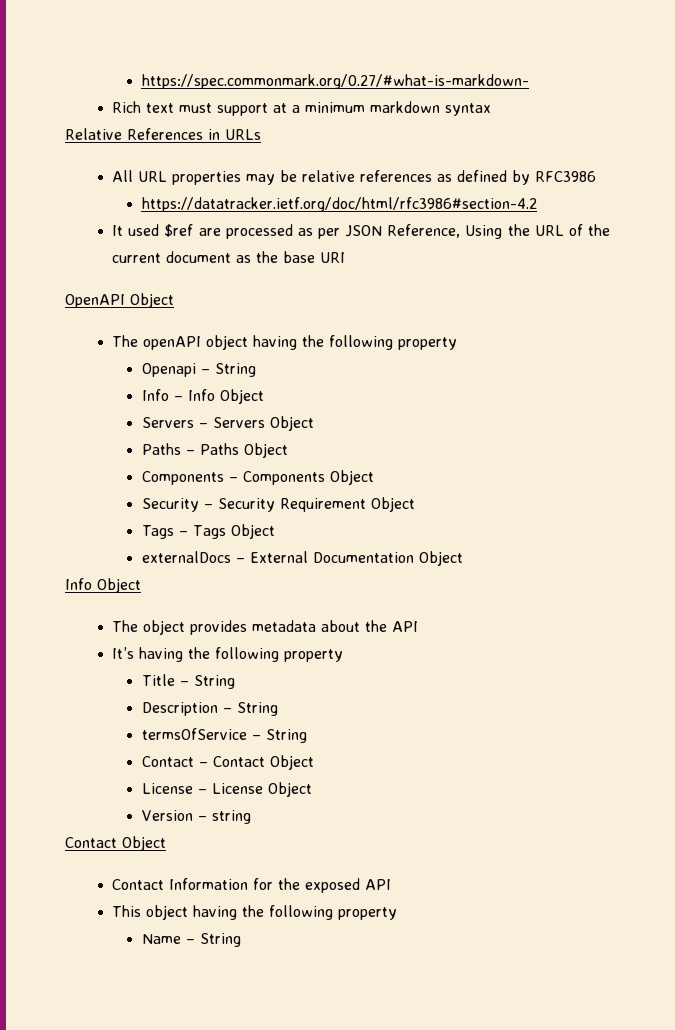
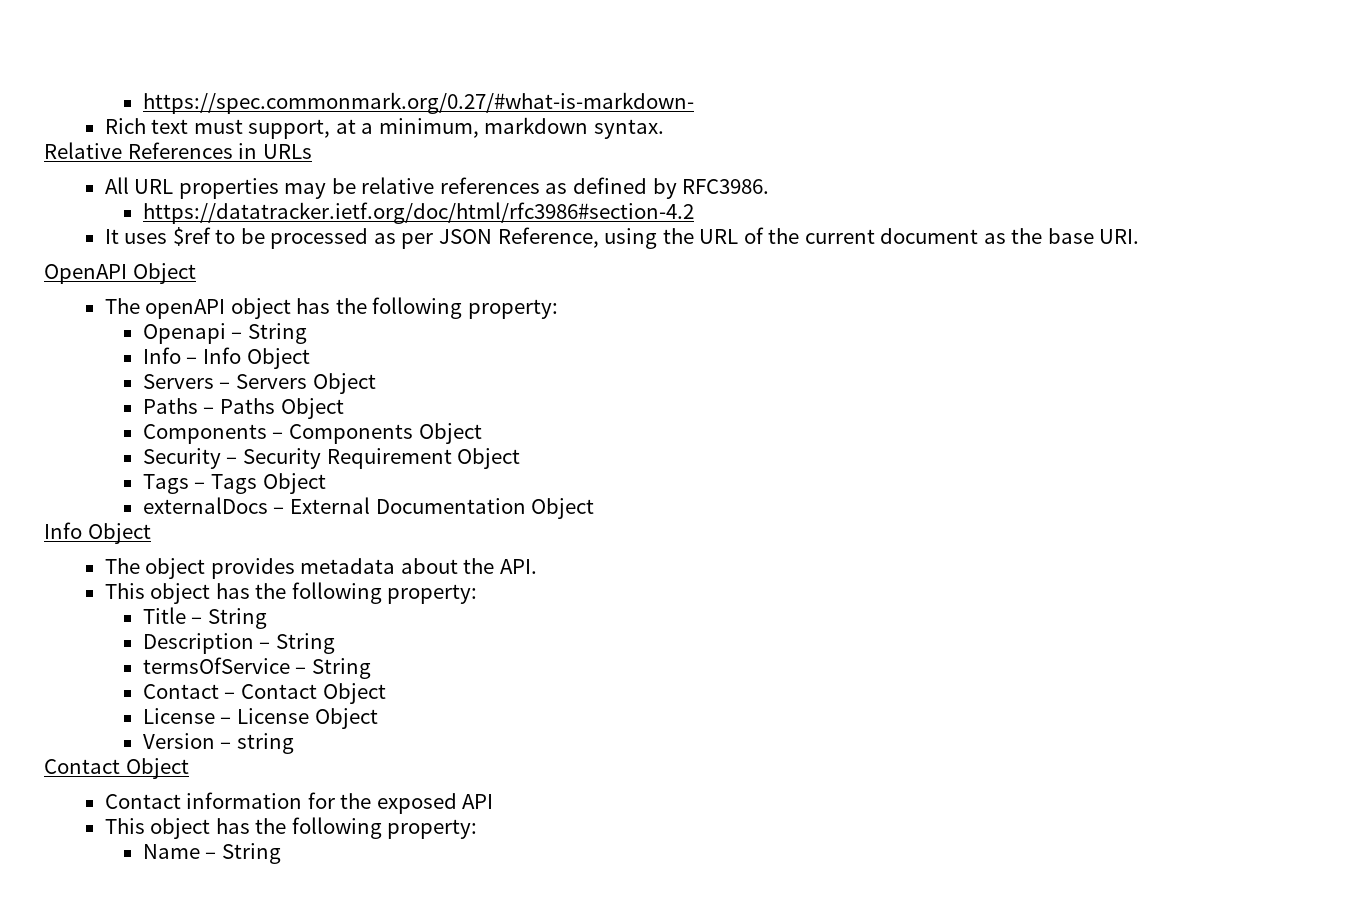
[217,103,269,116] support -> [248,119,331,139] support,
[305,101,492,116] minimum markdown syntax -> [378,117,665,139] minimum, markdown syntax.
[535,171,597,182] RFC3986 -> [682,179,770,194] RFC3986.
[128,224,221,237] used $ref are -> [124,227,265,246] uses $ref to be
[465,225,503,239] Using -> [604,228,658,249] using
[320,252,346,263] URI -> [1099,229,1140,244] URI.
[253,335,458,350] having the following property -> [296,297,558,319] has the following property:
[392,621,419,632] [112,647,344,662] API // It’s having the following property -> [499,559,537,574] [104,582,478,604] API. // This object has the following property:
[169,878,249,890] Information -> [186,792,303,809] information
[193,905,398,920] having the following property -> [215,817,478,839] has the following property:

